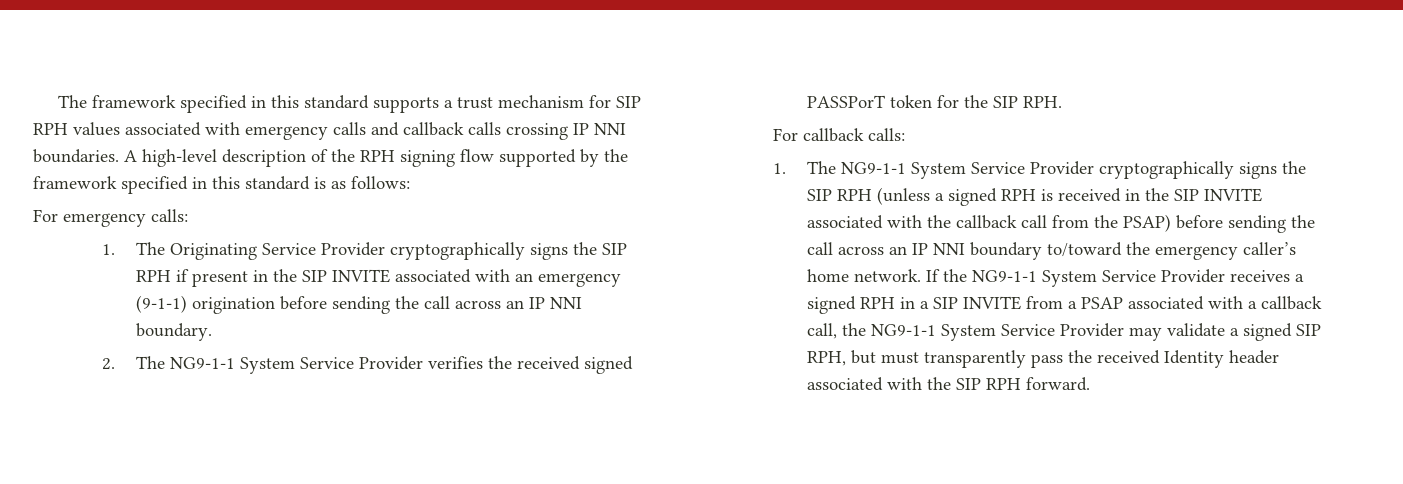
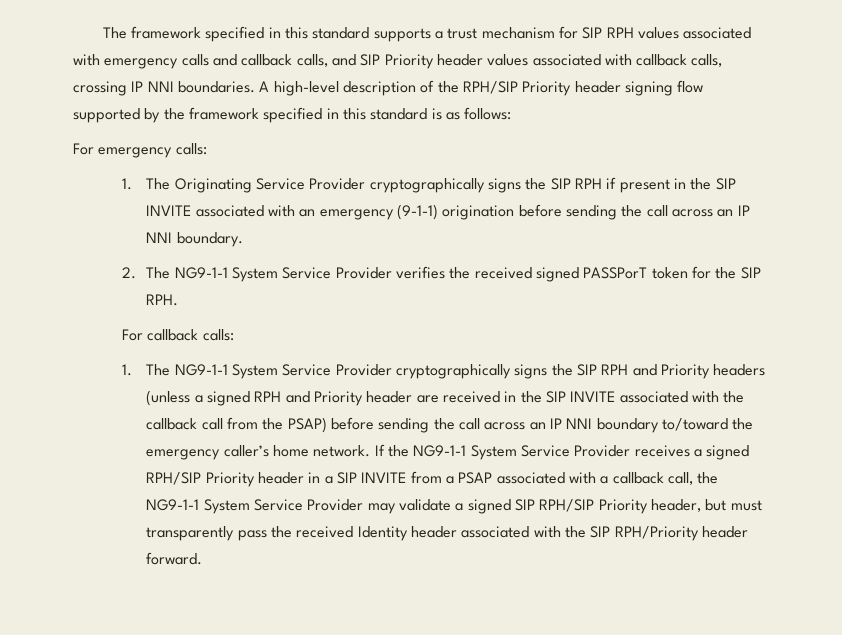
[468,122,501,135] calls -> [296,54,723,69] calls, and SIP Priority header values associated with callback calls,
[360,150,395,162] RPH -> [462,81,621,96] RPH/SIP Priority header
(873, 195) none -> [632,364,766,379] and Priority headers
[1041,189,1054,201] is -> [285,391,439,406] and Priority header are
[860,297,896,309] RPH -> [146,472,304,487] RPH/SIP Priority header
[807,351,847,366] RPH, -> [539,499,701,514] RPH/SIP Priority header,
[986,378,1022,390] RPH -> [614,526,748,541] RPH/Priority header

